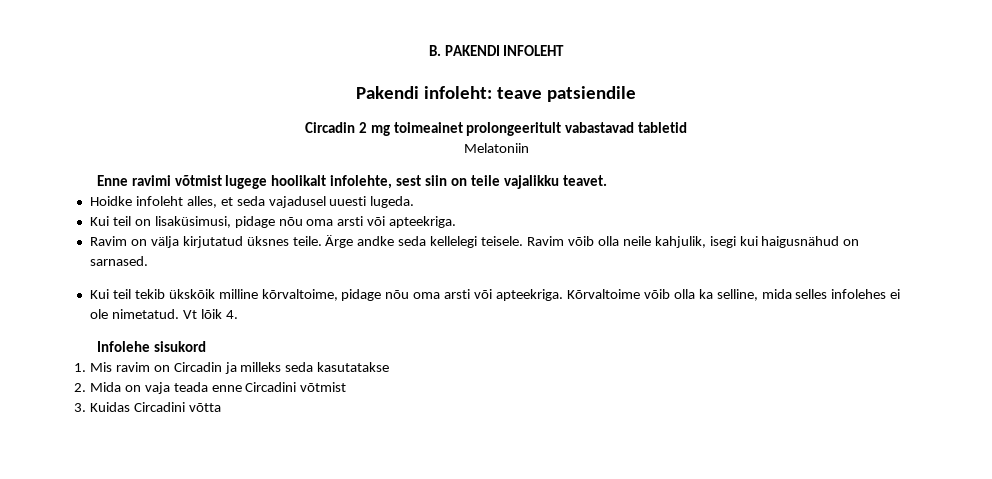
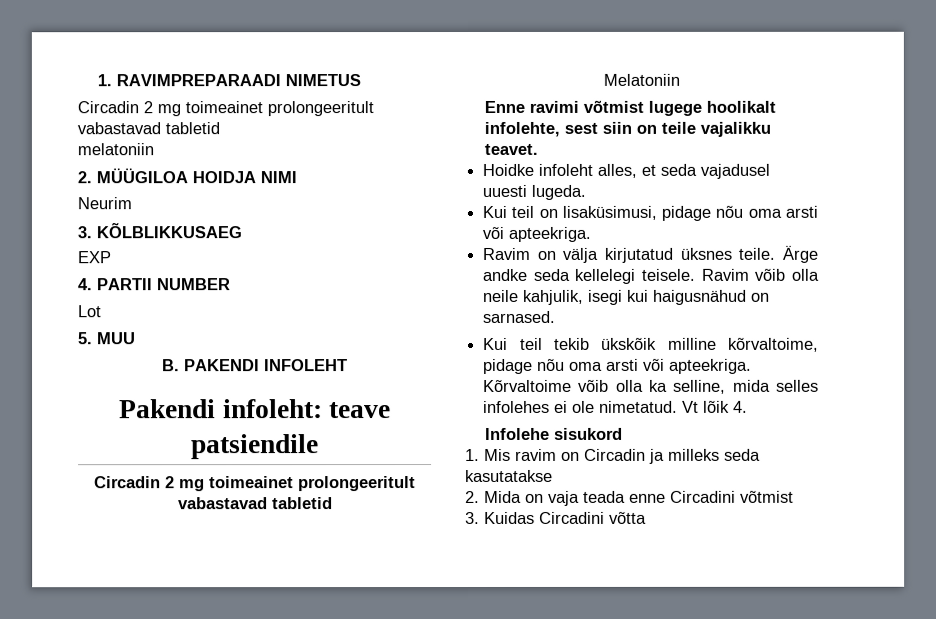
(428, 50) none -> [96,74,361,87] [77,101,374,117] [77,122,220,135] [77,143,154,156] [77,168,297,184] [77,197,132,210] [77,222,242,239] [77,251,111,264] [77,278,230,291] [77,305,102,318] [78,332,136,345] 1. RAVIMPREPARAADI NIMETUS // Circadin 2 mg toimeainet prolongeeritult vabastavad tabletid // melatoniin // 2. MÜÜGILOA HOIDJA NIMI // Neurim // 3. KÕLBLIKKUSAEG // EXP // 4. PARTII NUMBER // Lot // 5. MUU //

